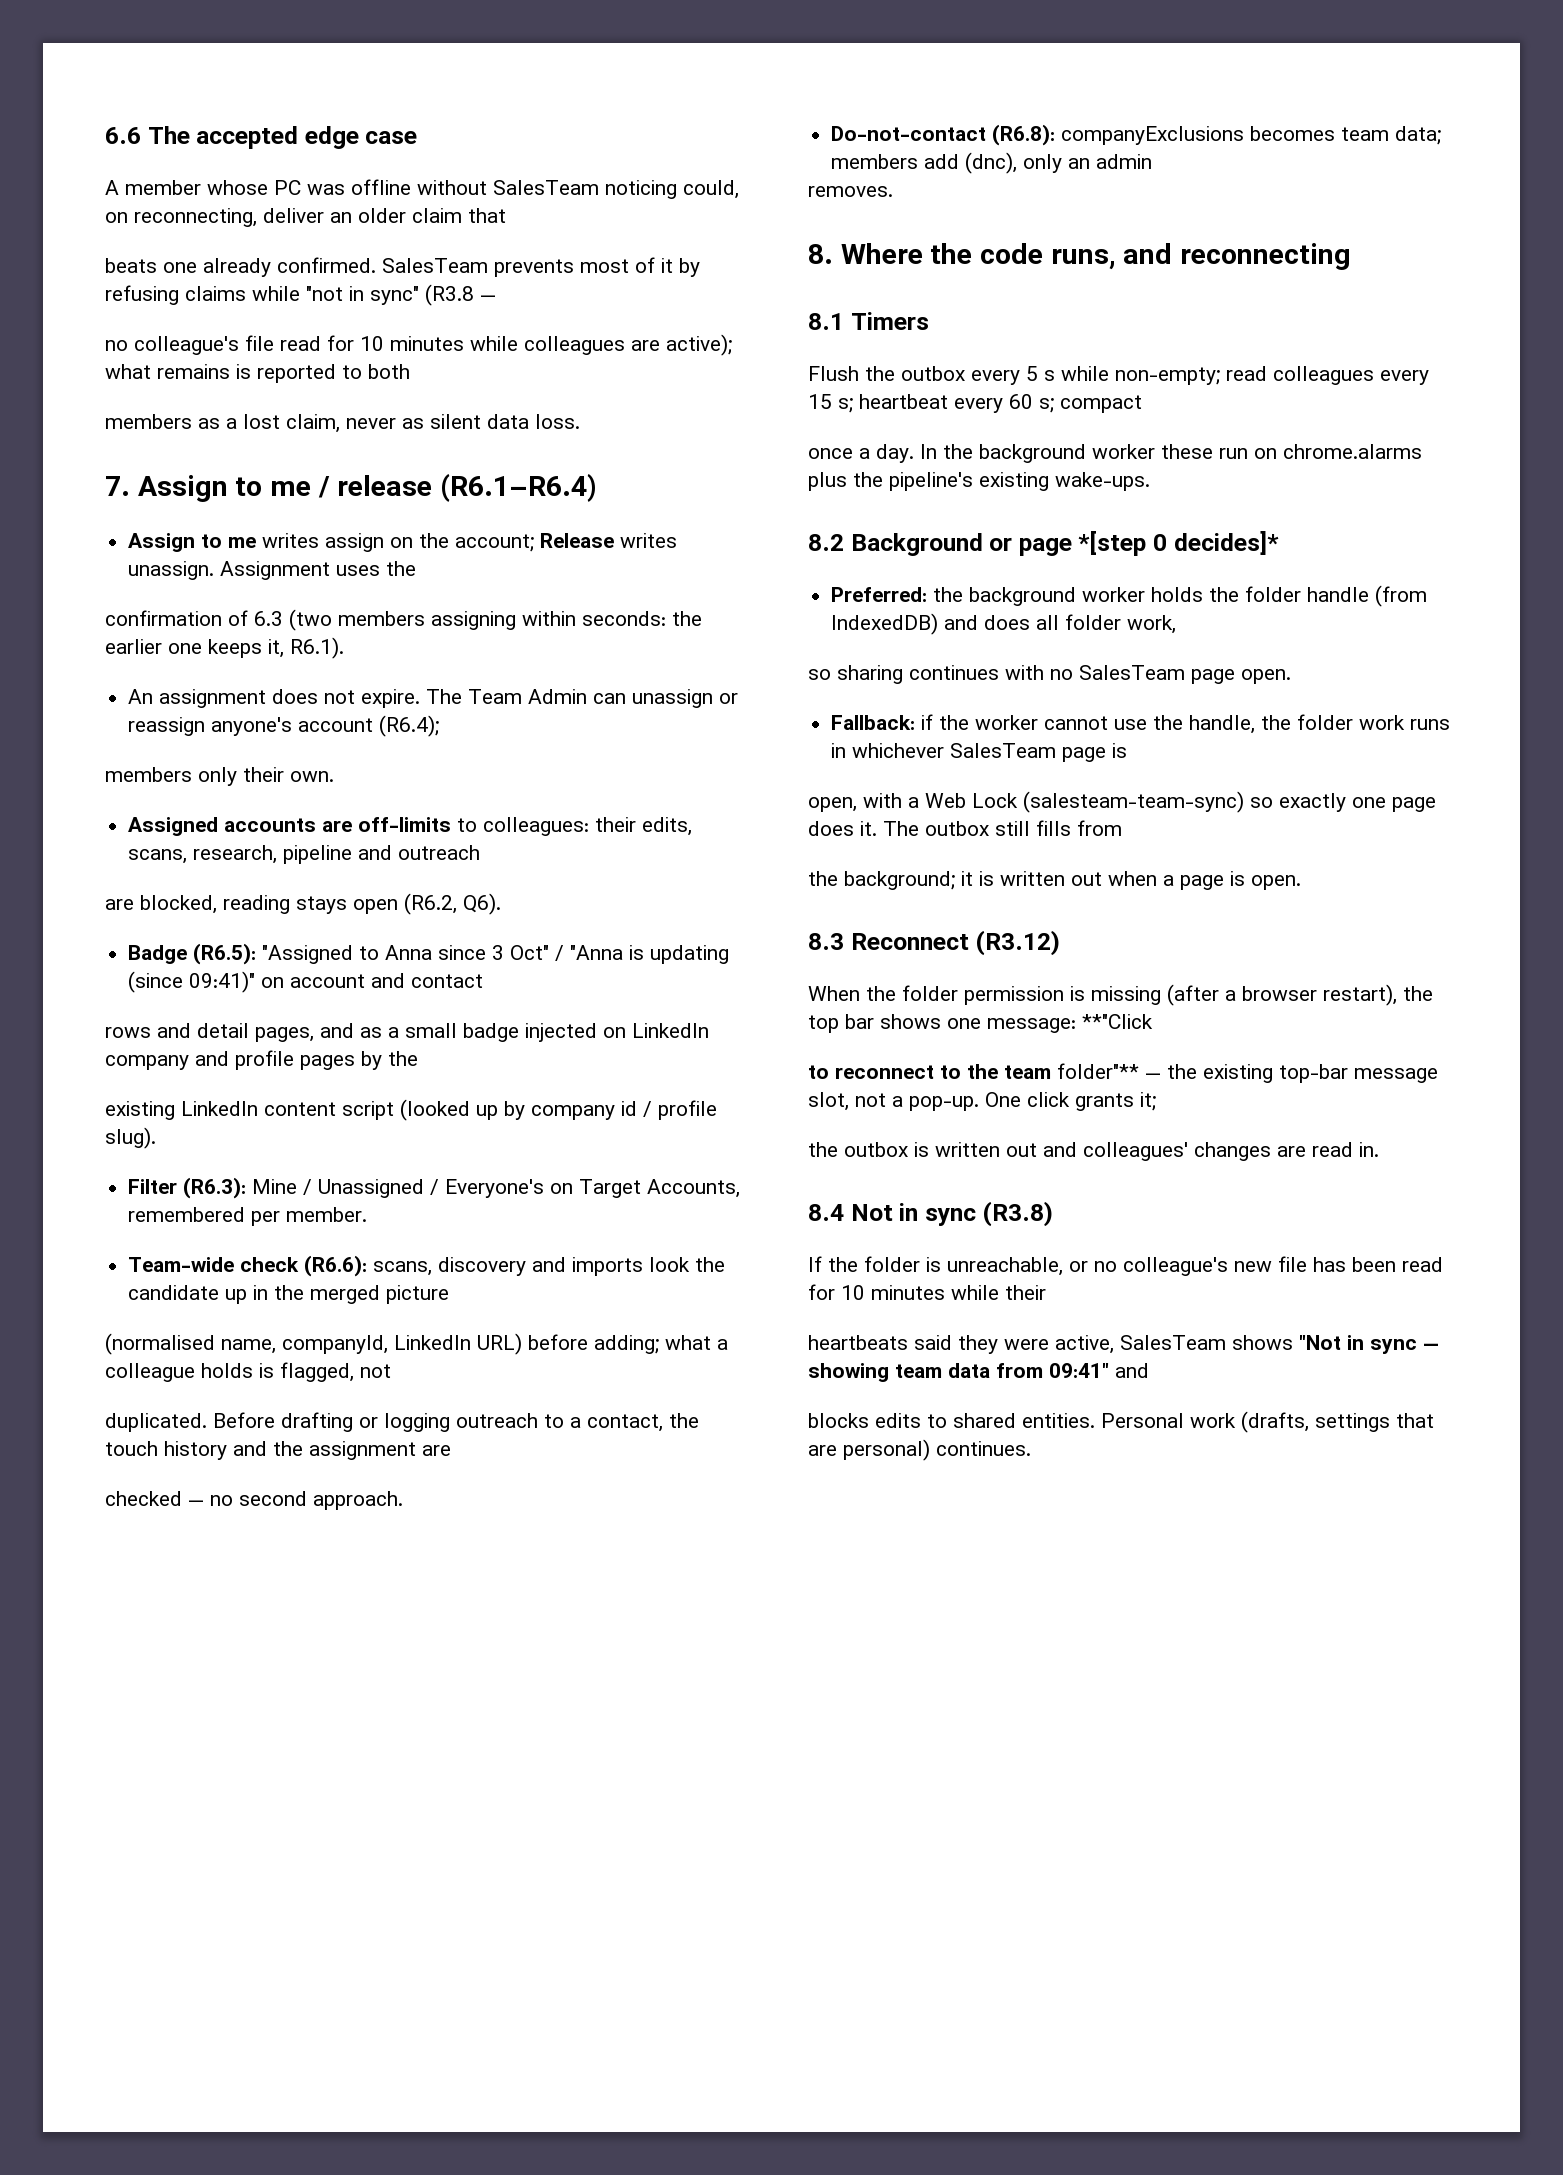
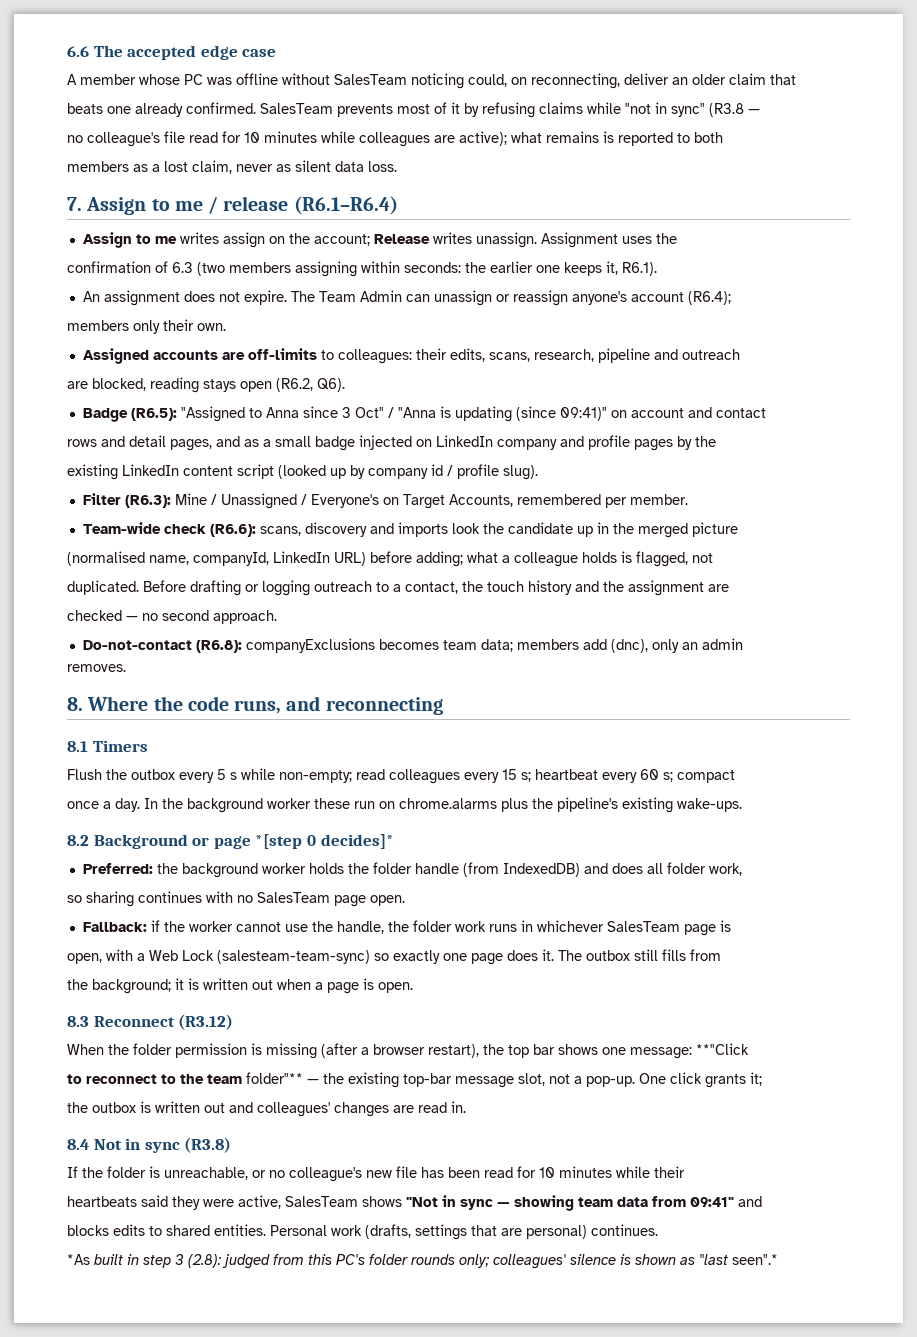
(1031, 1448) none -> [67,1254,778,1269] // *As built in step 3 (2.8): judged from this PC's folder rounds only; colleagues' silence is shown as "last seen".*

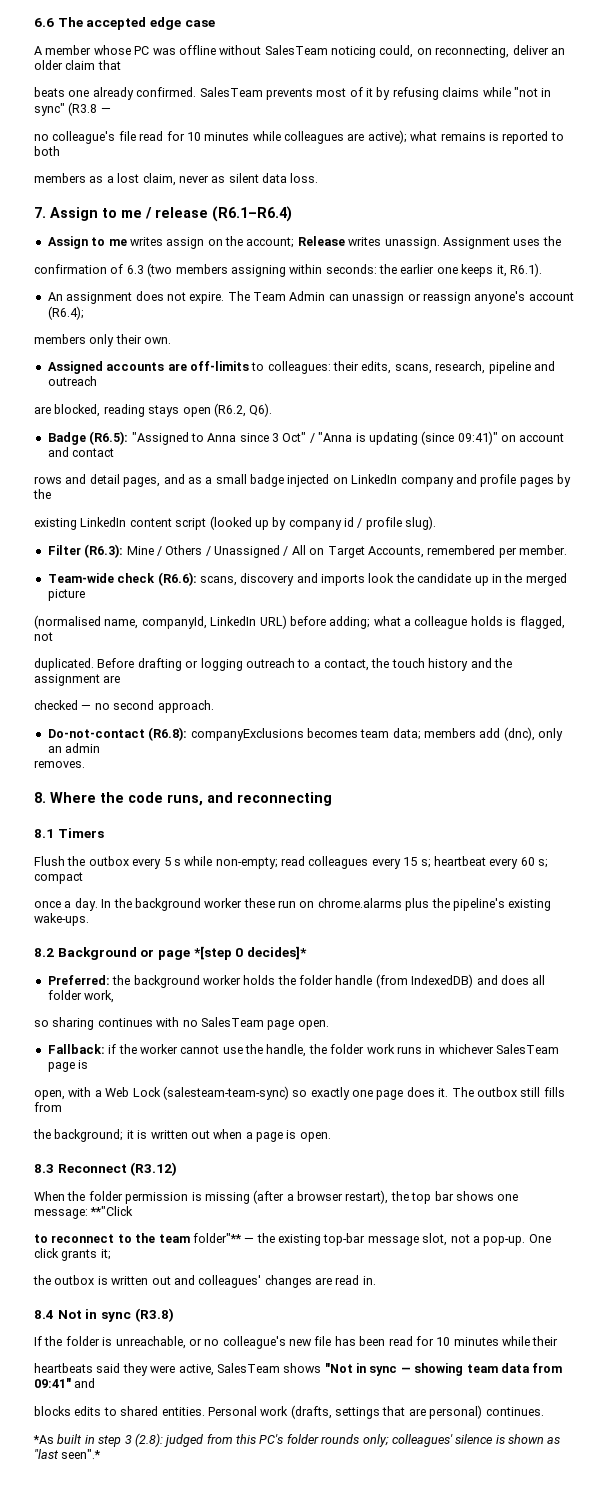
(217, 499) none -> [165,545,211,556] Others /
[310,494,379,508] Everyone's -> [291,545,306,555] All

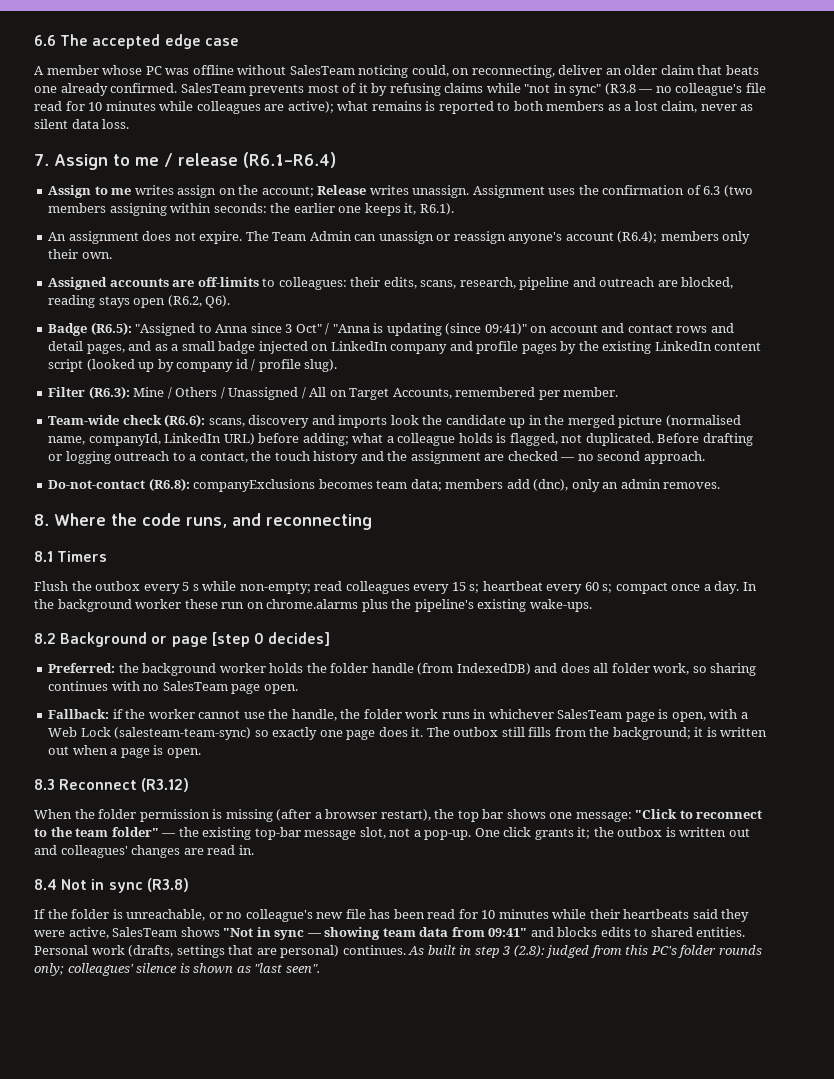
(121, 65) // -> (723, 70) none
(111, 110) // -> (654, 91) none
(60, 151) // -> (543, 106) none
(561, 241) // -> (599, 190) none
(84, 313) // -> (658, 237) none
(97, 381) // -> (655, 282) none
(115, 452) // -> (673, 328) none
(51, 494) // -> (599, 346) none
(85, 595) // -> (663, 421) none
(53, 636) // -> (583, 438) none
(121, 679) // -> (505, 457) none
(101, 748) // -> (661, 484) none
(83, 878) // -> (668, 588) none
[193,946,307,960] *[step 0 decides]* -> [211,632,331,647] [step 0 decides]
(115, 996) // -> (690, 669) none
(89, 1064) // -> (669, 714) none
(62, 1107) // -> (586, 732) none
[90,1206,134,1216] **"Click // -> [635,809,678,819] "Click
[192,1233,242,1243] folder"** -> [111,827,159,837] folder"
(111, 1254) // -> (591, 833) none
(559, 1341) // -> (620, 914) none
(96, 1383) // -> (554, 932) none
[33,1435,54,1444] // *As -> [408,946,425,955] As
[61,1449,102,1459] seen".* -> [285,964,320,973] seen".

